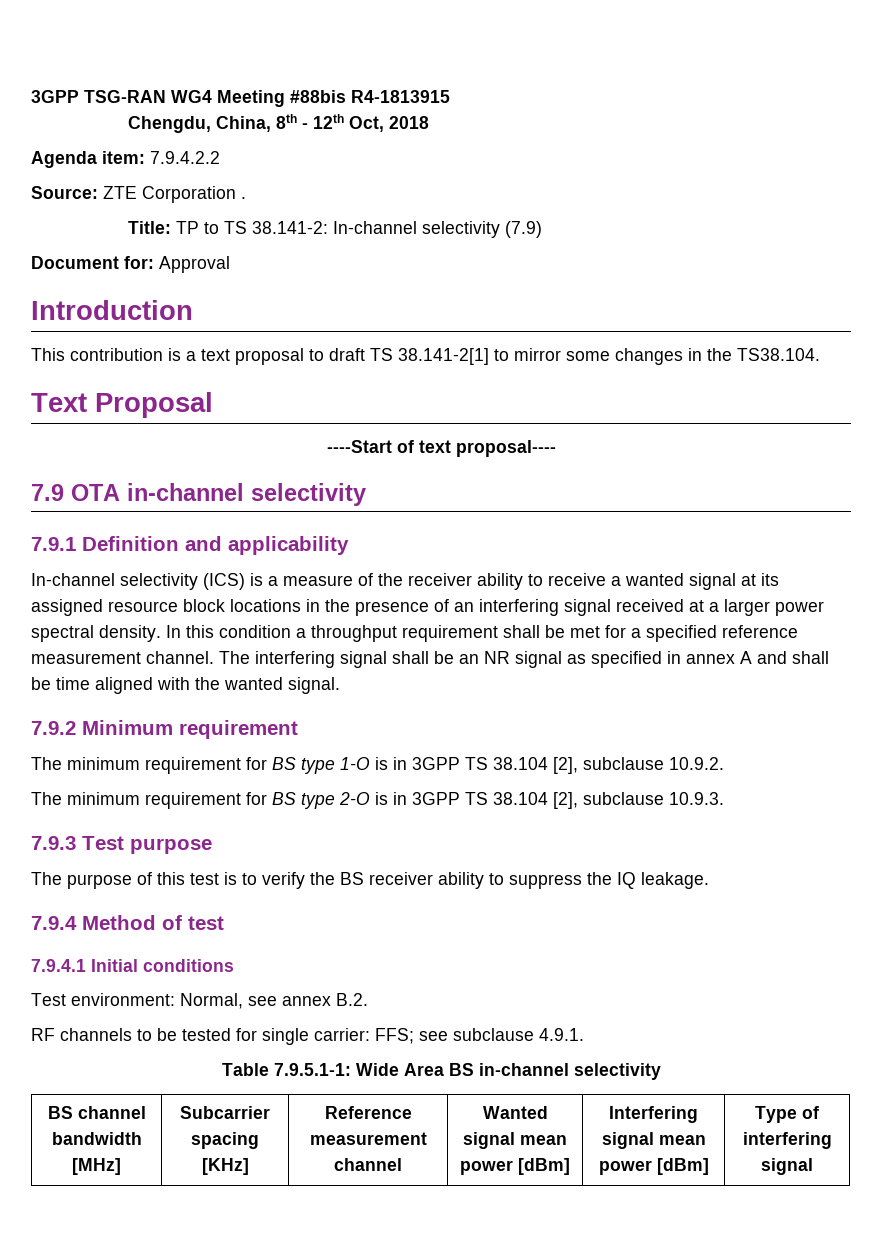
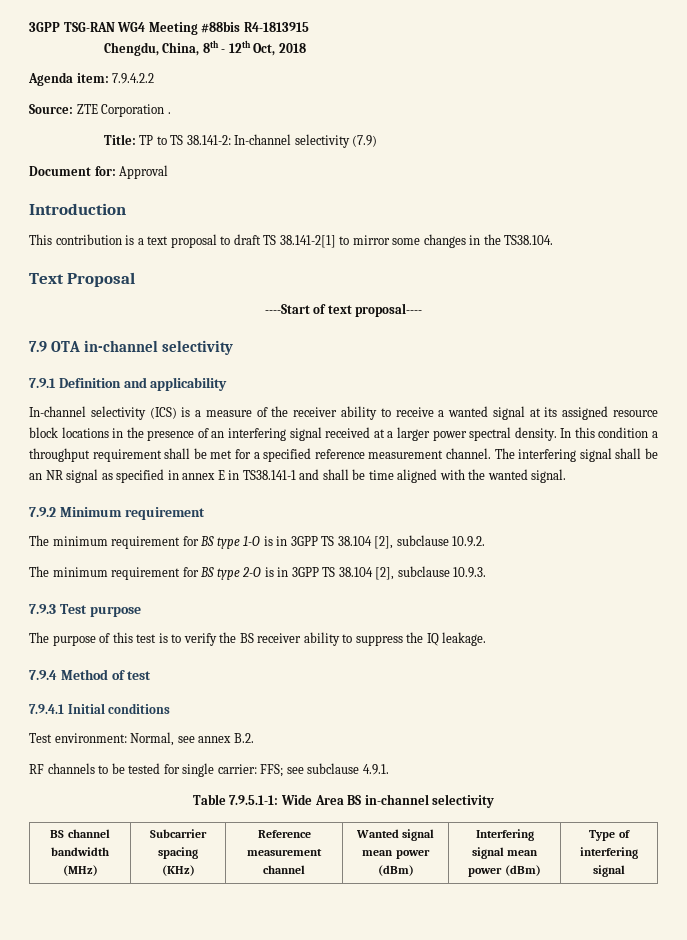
[740,651,752,664] A -> [217,470,296,480] E in TS38.141-1
[72,1158,121,1175] [MHz] -> [62,865,98,876] (MHz)
[201,1158,249,1175] [KHz] -> [161,865,195,876] (KHz)
[518,1158,570,1175] [dBm] -> [377,865,414,876] (dBm)
[656,1158,709,1175] [dBm] -> [504,865,541,876] (dBm)

